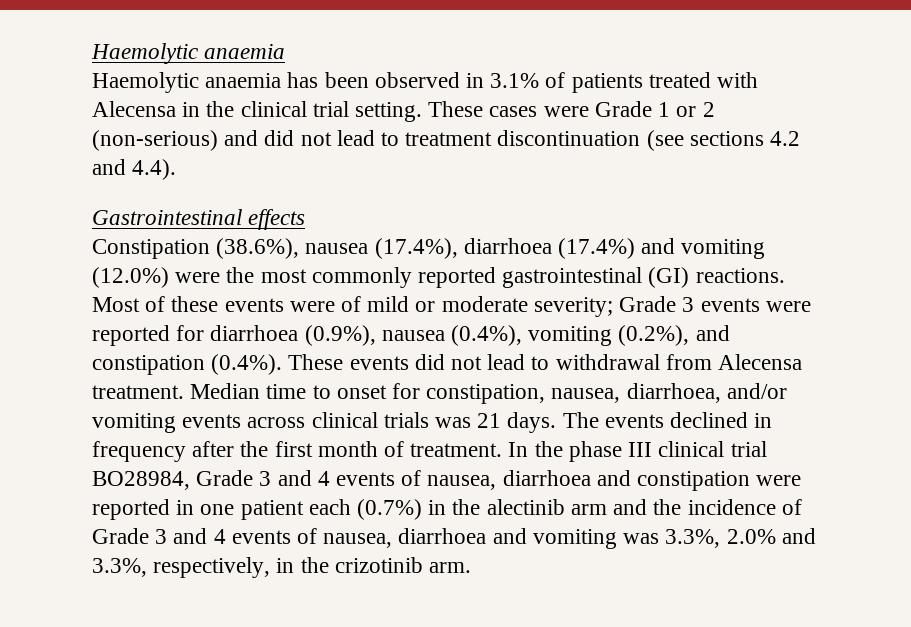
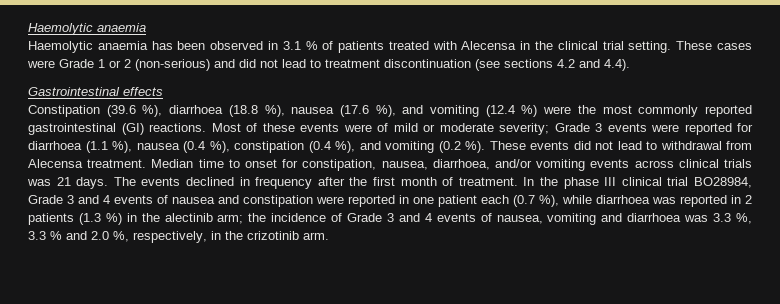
[490,73,540,88] 3.1% -> [282,41,318,50] 3.1 %
[216,238,766,259] [92,267,169,288] (38.6%), nausea (17.4%), diarrhoea (17.4%) and vomiting (12.0%) -> [106,105,538,117] (39.6 %), diarrhoea (18.8 %), nausea (17.6 %), and vomiting (12.4 %)
[304,325,730,346] [92,354,283,375] (0.9%), nausea (0.4%), vomiting (0.2%), and constipation (0.4%). -> [85,141,485,153] (1.1 %), nausea (0.4 %), constipation (0.4 %), and vomiting (0.2 %).
[427,470,591,490] nausea, diarrhoea -> [172,197,215,204] nausea
[357,499,423,520] (0.7%) -> [513,195,752,207] [28,213,122,225] (0.7 %), while diarrhoea was reported in 2 patients (1.3 %)
[570,499,648,515] arm and -> [217,214,244,224] arm;
[398,528,816,549] [92,558,147,577] diarrhoea and vomiting was 3.3%, 2.0% and 3.3%, -> [547,213,752,225] [28,231,129,242] vomiting and diarrhoea was 3.3 %, 3.3 % and 2.0 %,

